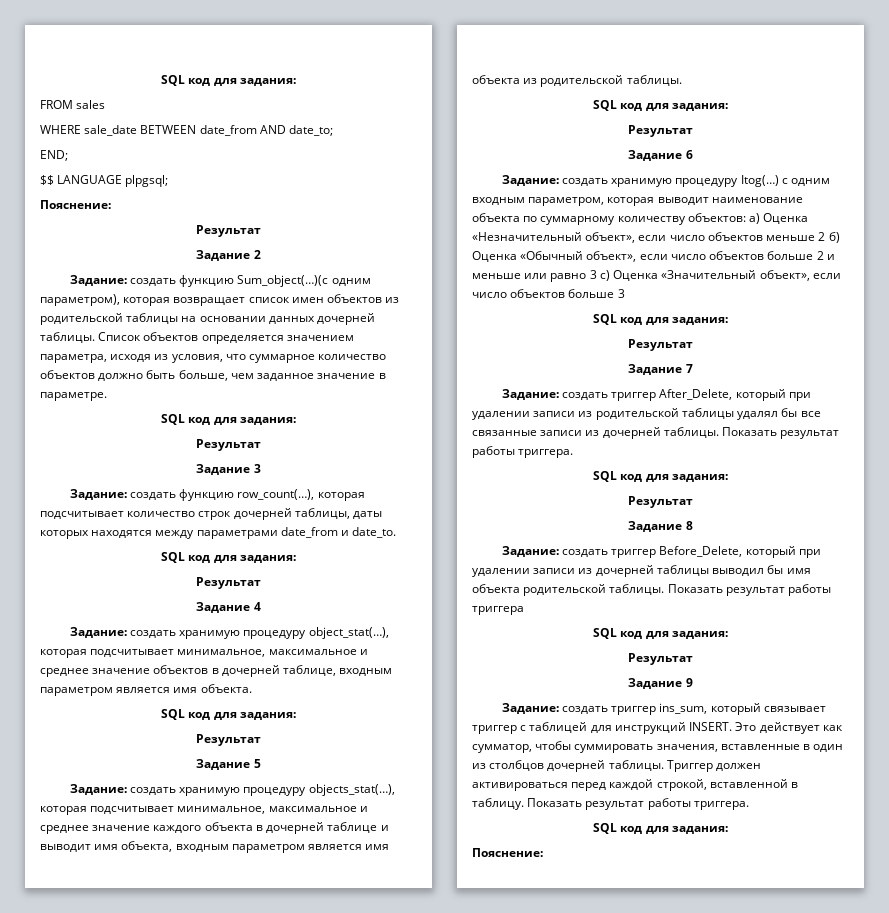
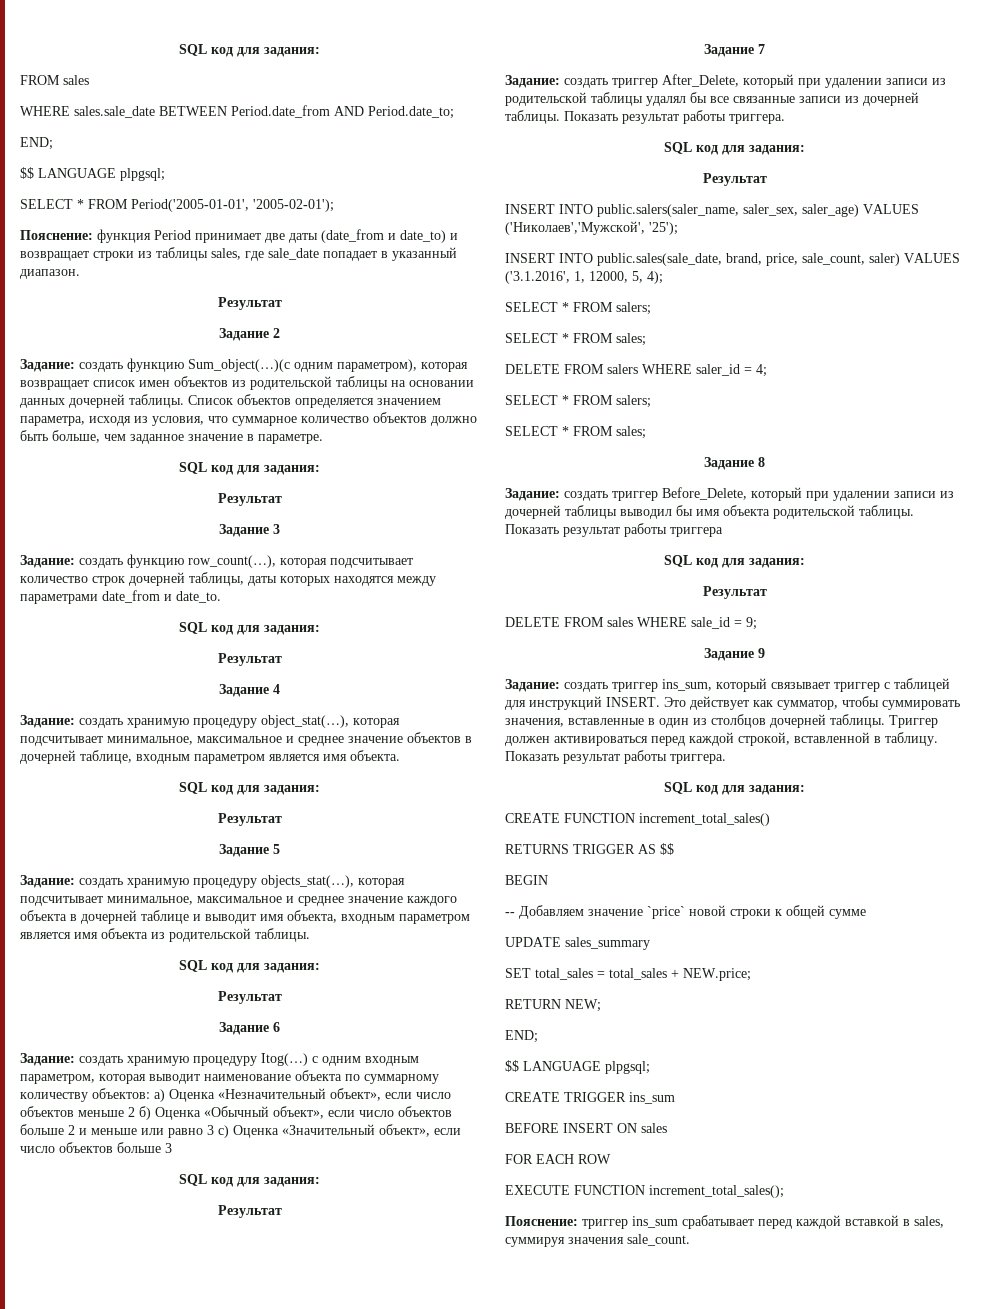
[84,125,334,136] [40,150,68,161] [40,175,169,187] [40,200,111,209] sale_date BETWEEN date_from AND date_to; // END; // $$ LANGUAGE plpgsql; // Пояснение: -> [74,105,454,119] [20,137,53,150] [20,167,165,181] [20,199,334,212] [20,229,458,243] [20,247,457,261] [20,269,80,279] sales.sale_date BETWEEN Period.date_from AND Period.date_to; // END; // $$ LANGUAGE plpgsql; // SELECT * FROM Period('2005-01-01', '2005-02-01'); // Пояснение: функция Period принимает две даты (date_from и date_to) и возвращает строки из таблицы sales, где sale_date попадает в указанный диапазон.
(693, 502) none -> [505,204,919,217] [505,221,678,235] [505,253,960,266] [505,271,663,284] [505,302,651,315] [505,333,646,346] [505,364,767,377] [505,395,651,408] [505,426,646,439] // INSERT INTO public.salers(saler_name, saler_sex, saler_age) VALUES ('Николаев','Мужской', '25'); // INSERT INTO public.sales(sale_date, brand, price, sale_count, saler) VALUES ('3.1.2016', 1, 12000, 5, 4); // SELECT * FROM salers; // SELECT * FROM sales; // DELETE FROM salers WHERE saler_id = 4; // SELECT * FROM salers; // SELECT * FROM sales;
(693, 659) none -> [505,617,757,630] // DELETE FROM sales WHERE sale_id = 9;
[472,848,543,857] Пояснение: -> [505,813,770,826] [505,843,674,855] [505,875,548,885] [505,905,866,919] [505,937,650,950] [505,968,751,981] [505,999,601,1012] [505,1030,538,1043] [505,1060,650,1074] [505,1092,675,1104] [505,1123,667,1133] [505,1154,611,1164] [505,1185,784,1198] [505,1215,944,1229] [505,1234,690,1247] CREATE FUNCTION increment_total_sales() // RETURNS TRIGGER AS $$ // BEGIN // -- Добавляем значение `price` новой строки к общей сумме // UPDATE sales_summary // SET total_sales = total_sales + NEW.price; // RETURN NEW; // END; // $$ LANGUAGE plpgsql; // CREATE TRIGGER ins_sum // BEFORE INSERT ON sales // FOR EACH ROW // EXECUTE FUNCTION increment_total_sales(); // Пояснение: триггер ins_sum срабатывает перед каждой вставкой в sales, суммируя значения sale_count.

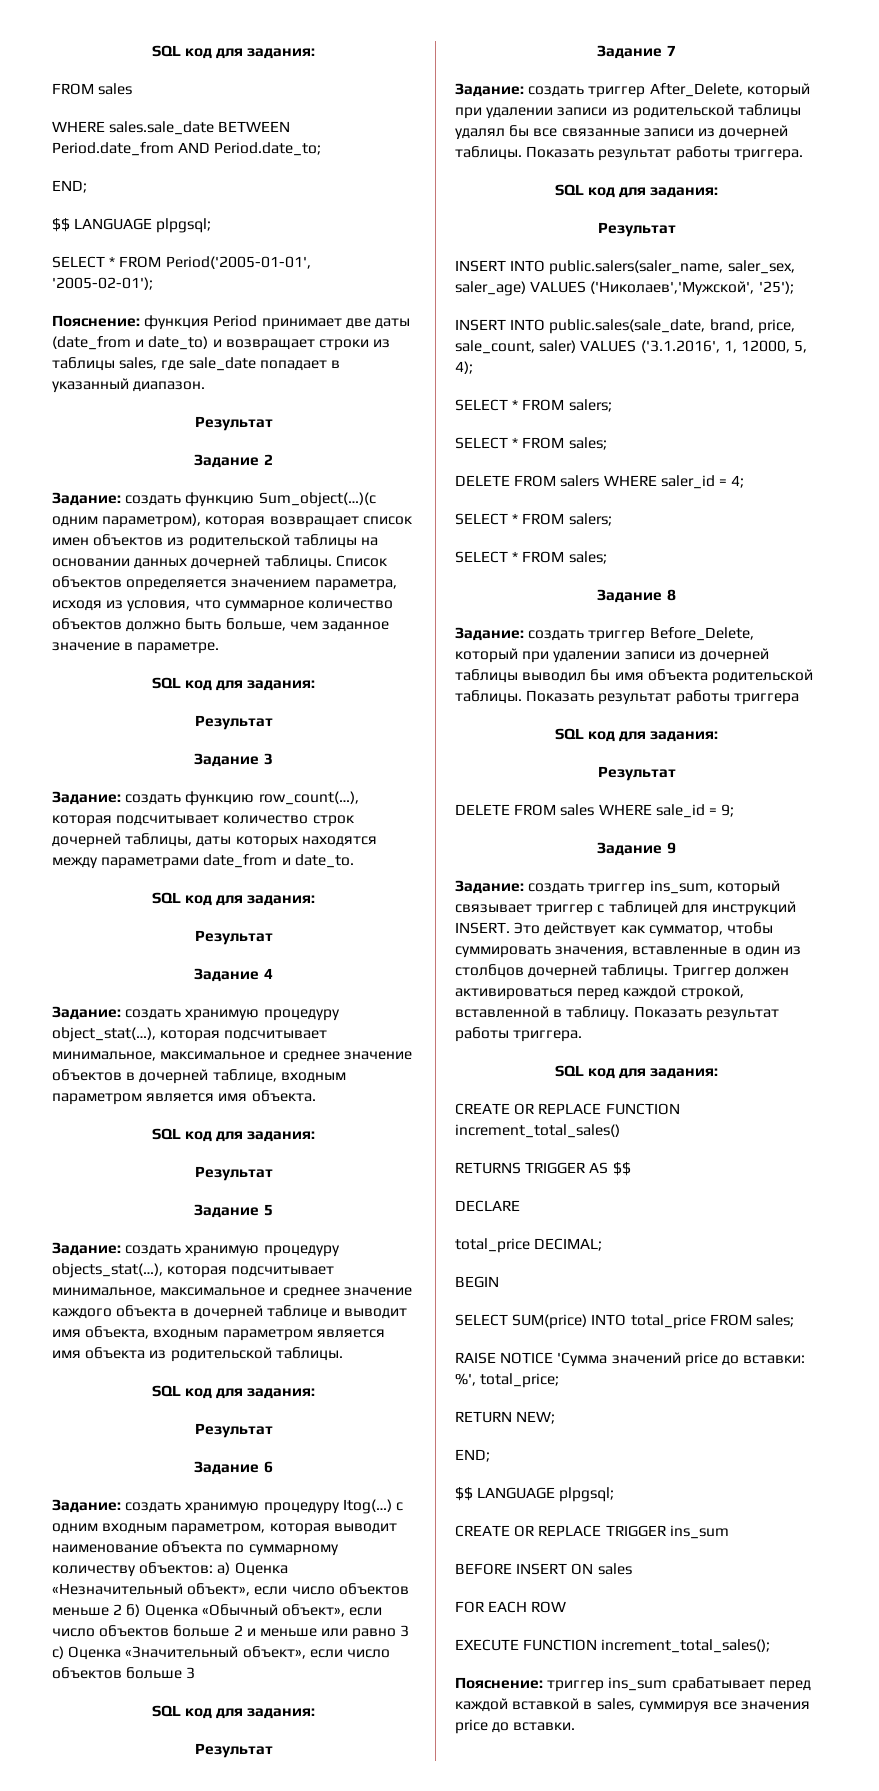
(560, 818) none -> [514,1103,602,1115] OR REPLACE
[505,875,548,885] [505,905,866,919] [505,937,650,950] [505,968,751,981] BEGIN // -- Добавляем значение `price` новой строки к общей сумме // UPDATE sales_summary // SET total_sales = total_sales + NEW.price; -> [455,1200,520,1212] [455,1238,603,1253] [455,1276,499,1288] [455,1314,794,1329] [455,1352,806,1367] [455,1373,560,1388] DECLARE // total_price DECIMAL; // BEGIN // SELECT SUM(price) INTO total_price FROM sales; // RAISE NOTICE 'Сумма значений price до вставки: %', total_price;
(560, 1097) none -> [514,1525,602,1537] OR REPLACE
[568,1234,690,1246] значения sale_count. -> [712,1701,811,1710] [455,1719,576,1734] все значения price до вставки.

